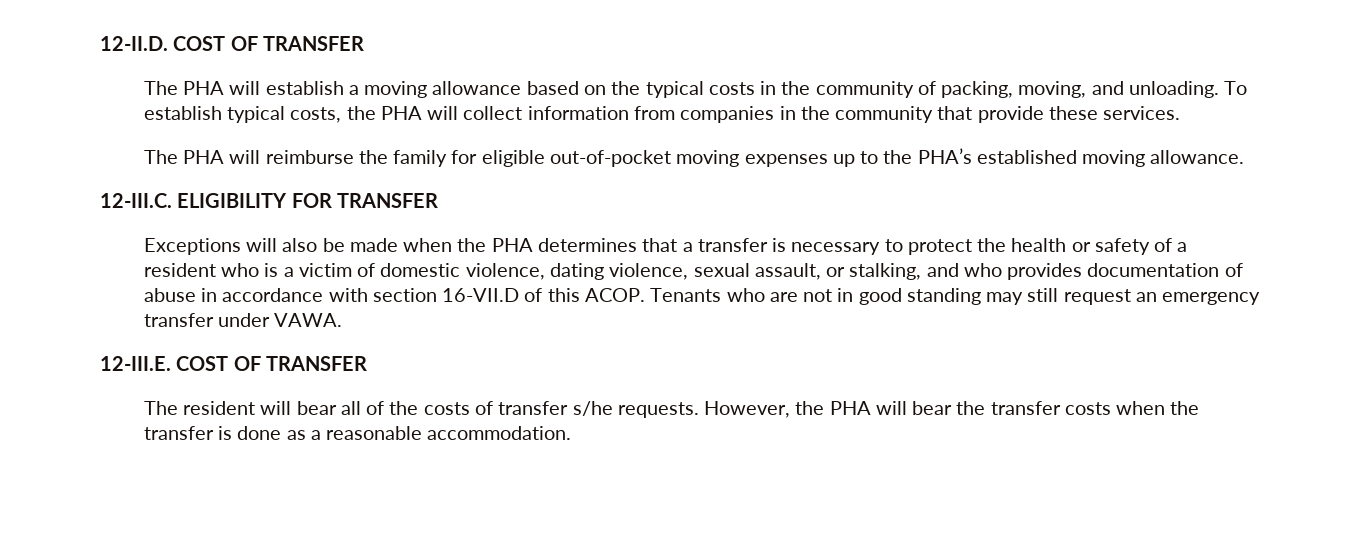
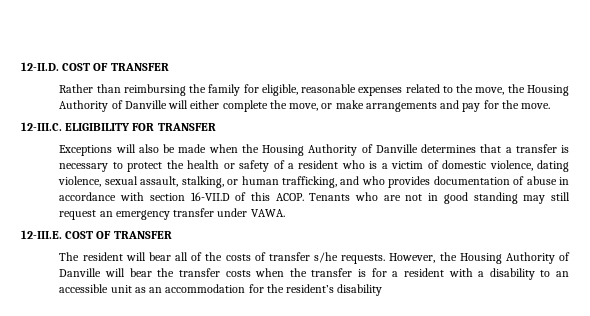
[143,81,1248,98] [143,106,1181,123] [143,148,1245,167] The PHA will establish a moving allowance based on the typical costs in the community of packing, moving, and unloading. To establish typical costs, the PHA will collect information from companies in the community that provide these services. // The PHA will reimburse the family for eligible out-of-pocket moving expenses up to the PHA’s established moving allowance. -> [59,84,569,96] [59,100,551,112] Rather than reimbursing the family for eligible, reasonable expenses related to the move, the Housing Authority of Danville will either complete the move, or make arrangements and pay for the move.
[491,238,533,252] PHA -> [262,144,418,156] Housing Authority of Danville
[826,263,922,280] or stalking, -> [181,176,338,188] stalking, or human trafficking,
[829,401,871,415] PHA -> [459,252,570,264] [59,268,102,277] Housing Authority of Danville
[237,426,572,440] done as a reasonable accommodation. -> [371,268,569,280] [59,284,383,296] for a resident with a disability to an accessible unit as an accommodation for the resident’s disability

